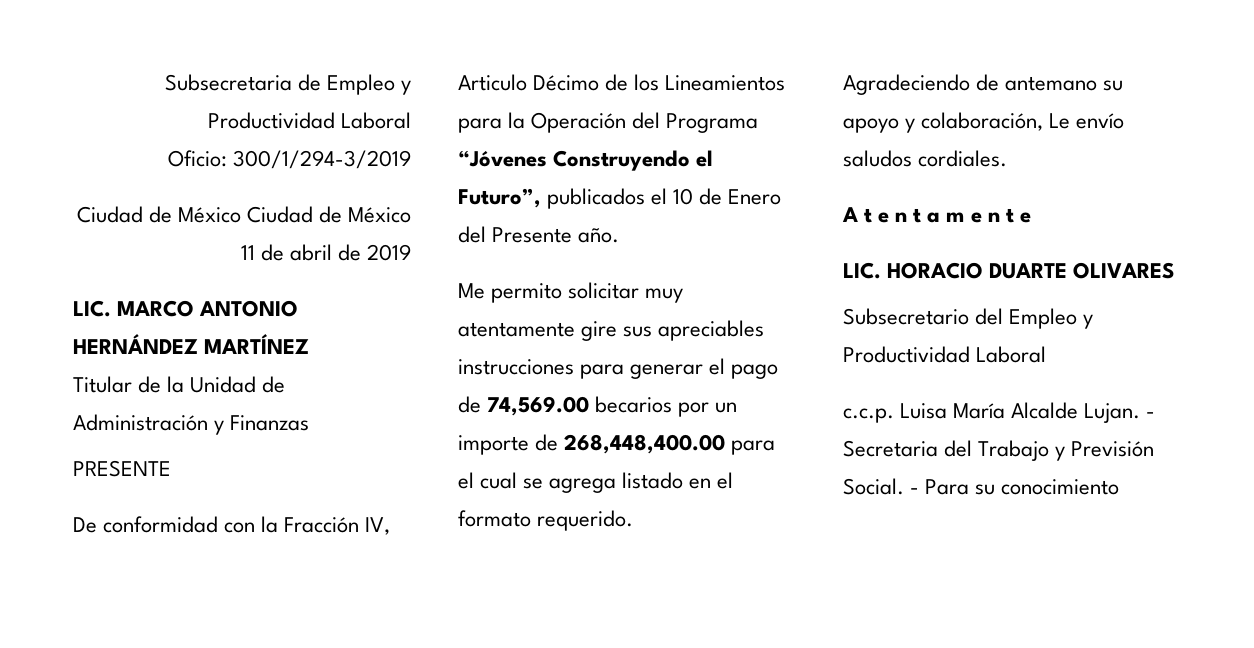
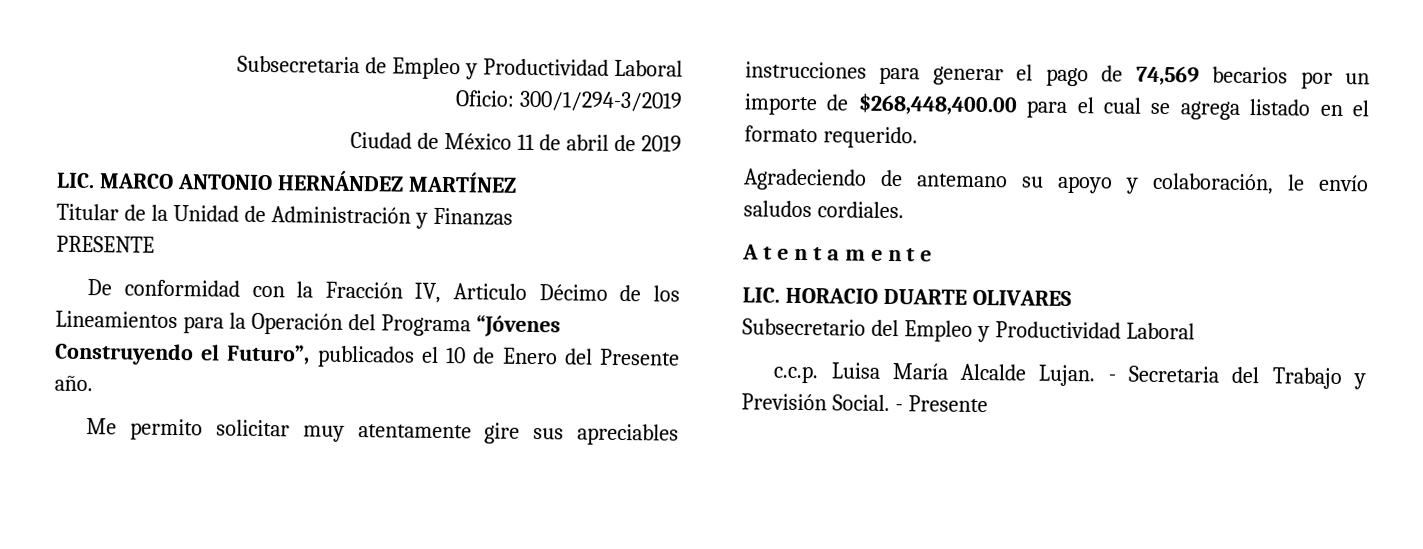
[246,206,411,223] Ciudad de México -> (513, 141) none
[487,396,590,416] 74,569.00 -> [1135,65,1200,86] 74,569
[564,434,726,454] 268,448,400.00 -> [857,93,1018,116] $268,448,400.00
[1049,113,1071,129] Le -> [1287,174,1305,191] le
[925,479,1120,495] Para su conocimiento -> [907,395,988,413] Presente

